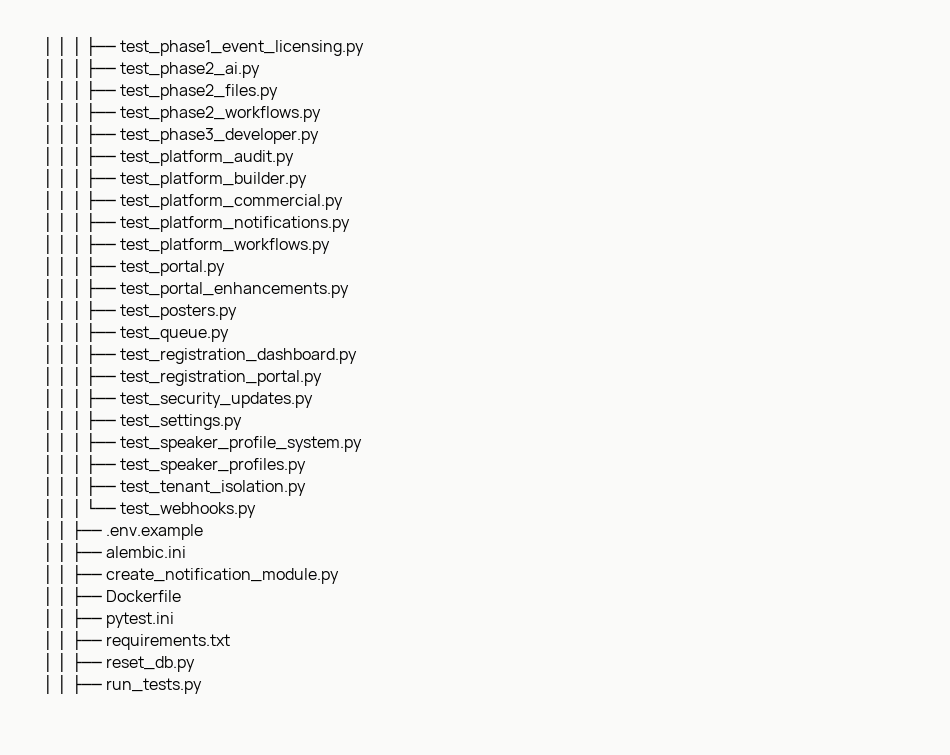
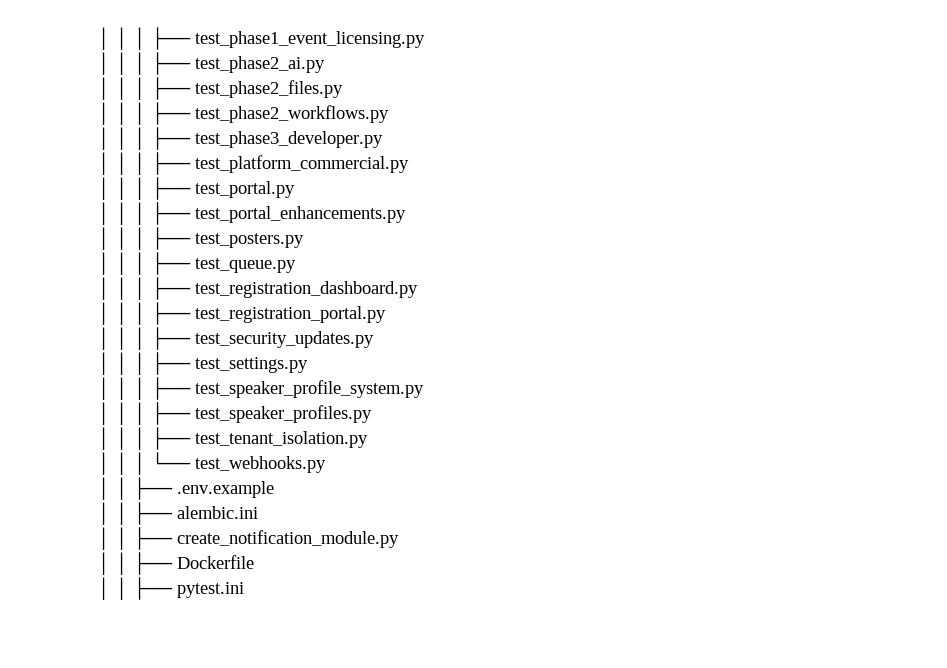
[43,146,295,166] [43,168,308,188] // │ │ │ ├── test_platform_audit.py // │ │ │ ├── test_platform_builder.py -> (383, 139) none
[43,212,351,232] [43,234,331,254] // │ │ │ ├── test_platform_notifications.py // │ │ │ ├── test_platform_workflows.py -> (409, 164) none
[43,630,230,650] [43,652,195,672] [43,674,202,694] // │ │ ├── requirements.txt // │ │ ├── reset_db.py // │ │ ├── run_tests.py -> (244, 590) none

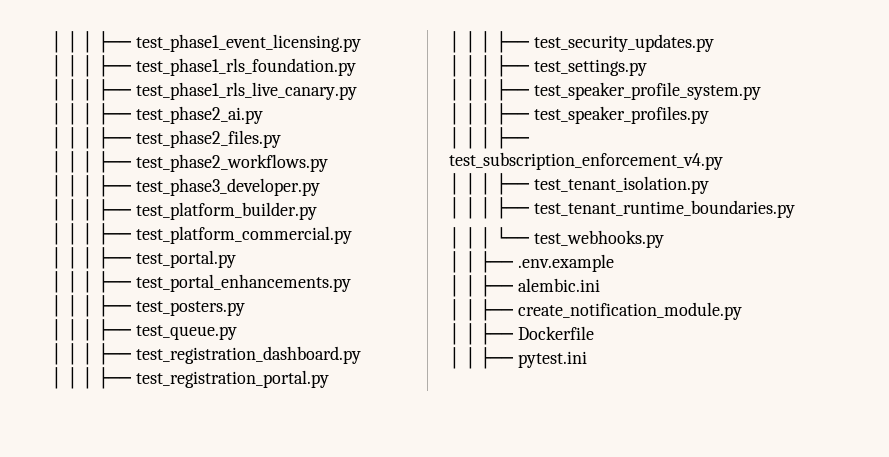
(425, 39) none -> [51,55,356,77] [51,79,357,101] // │ │ │ ├── test_phase1_rls_foundation.py // │ │ │ ├── test_phase1_rls_live_canary.py
(383, 139) none -> [51,199,317,221] // │ │ │ ├── test_platform_builder.py
(372, 414) none -> [449,127,531,149] [449,152,723,170] // │ │ │ ├── test_subscription_enforcement_v4.py
(368, 439) none -> [449,197,795,219] // │ │ │ ├── test_tenant_runtime_boundaries.py

